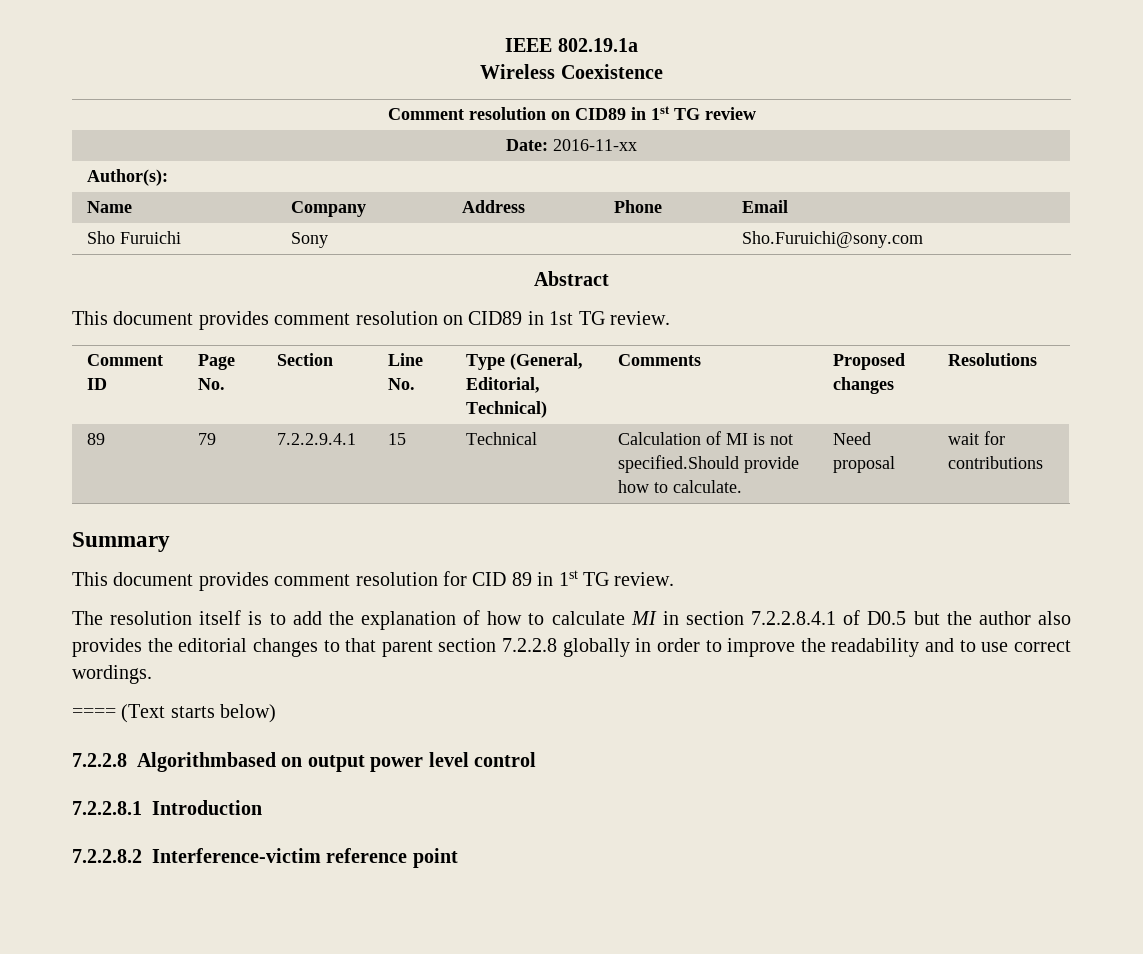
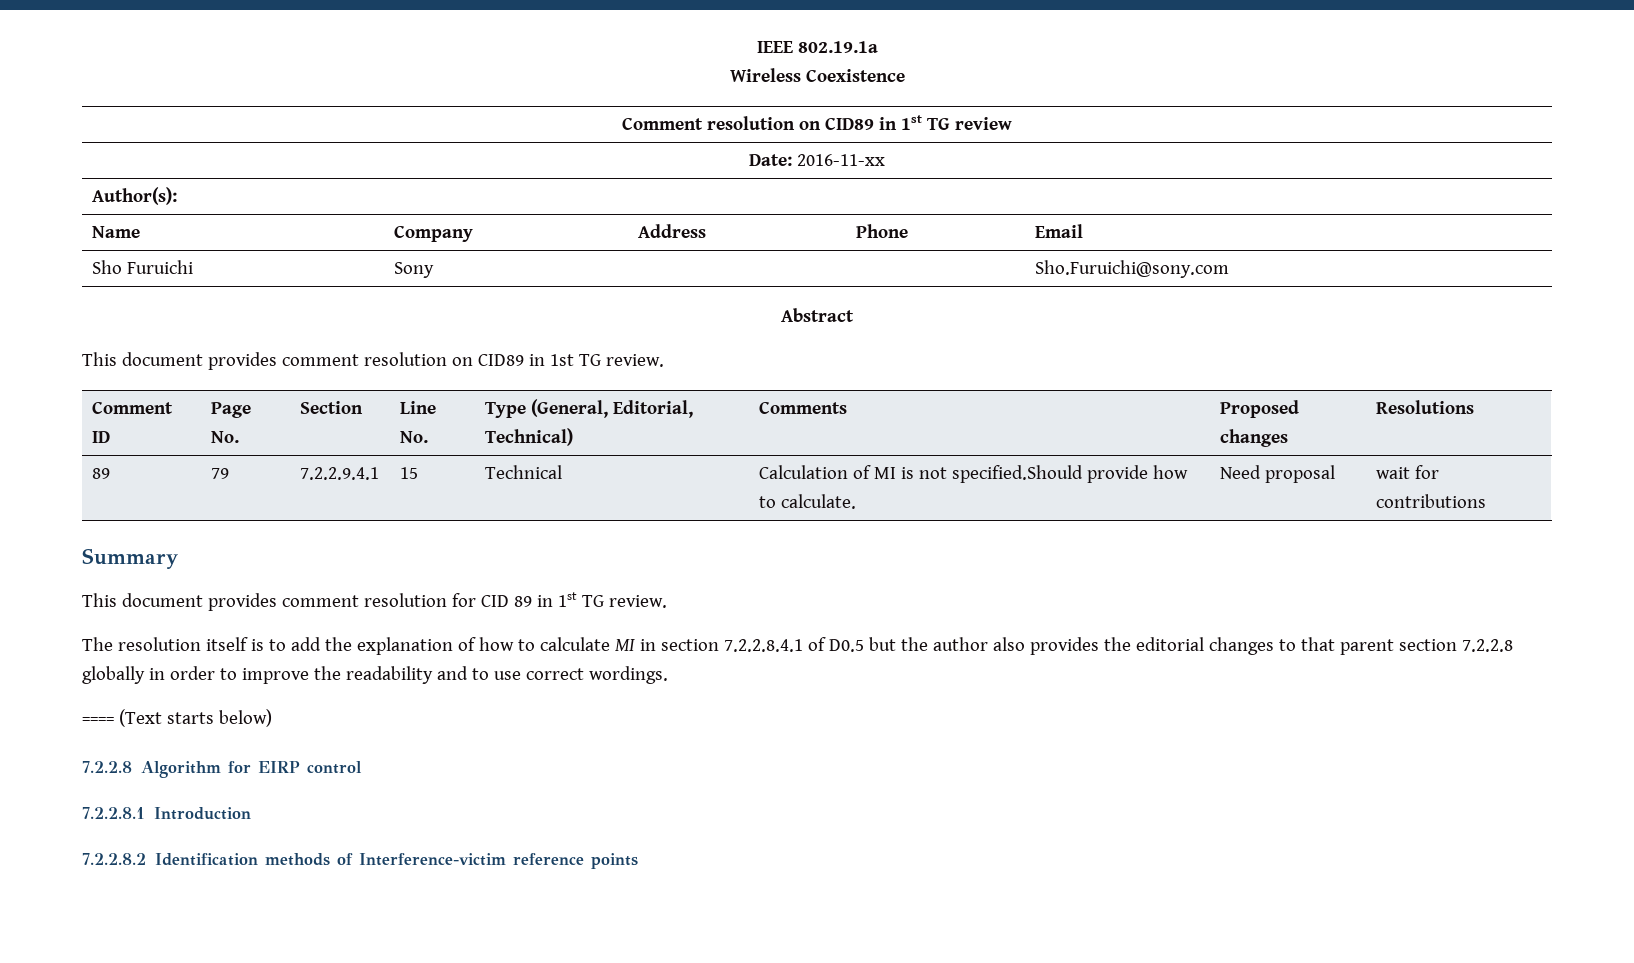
[137,752,469,772] Algorithmbased on output power level -> [141,761,301,778] Algorithm for EIRP
(142, 856) none -> [155,853,354,866] Identification methods of
[412,848,458,868] point -> [591,853,639,869] points

